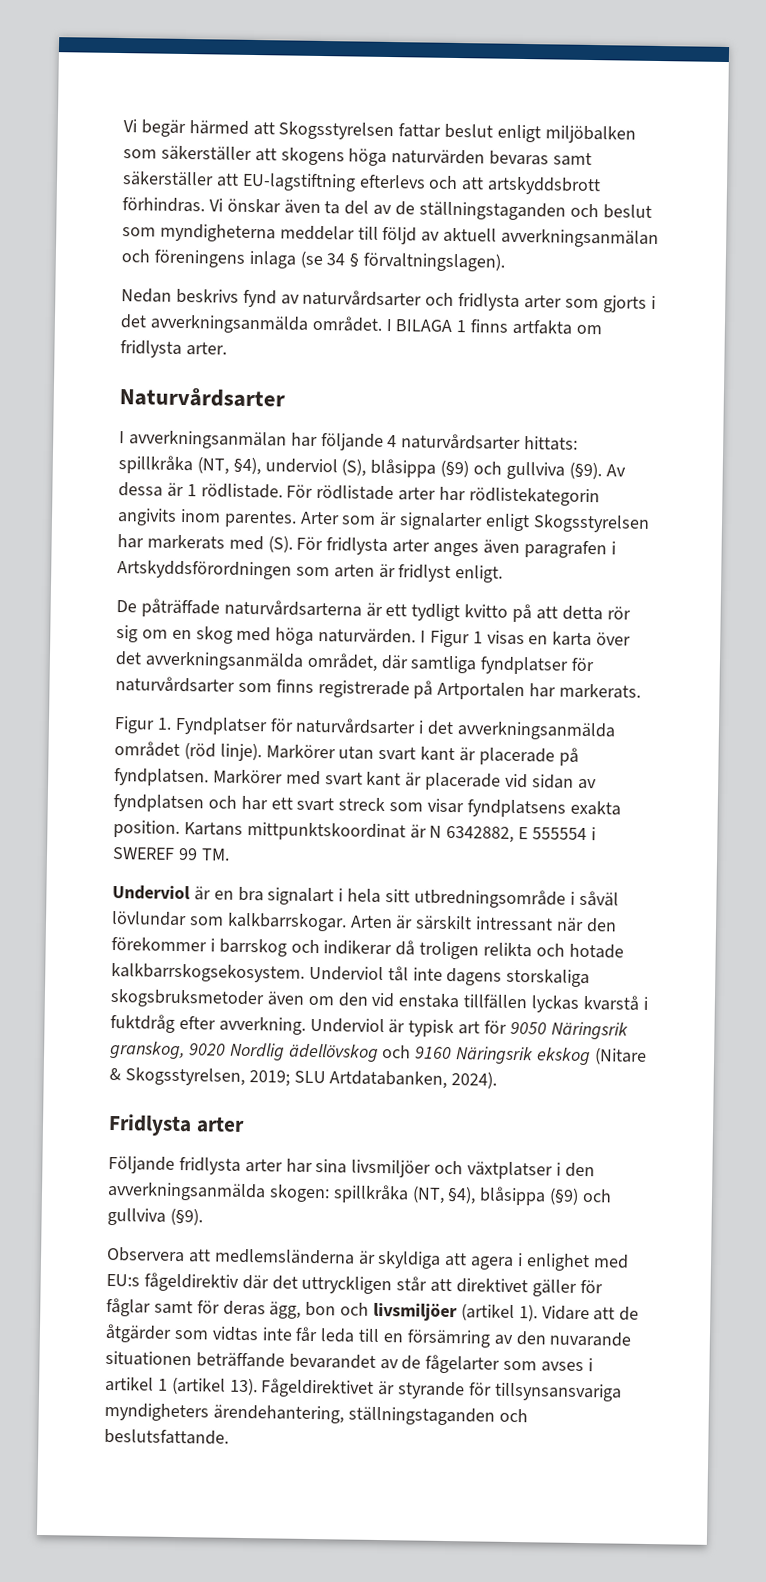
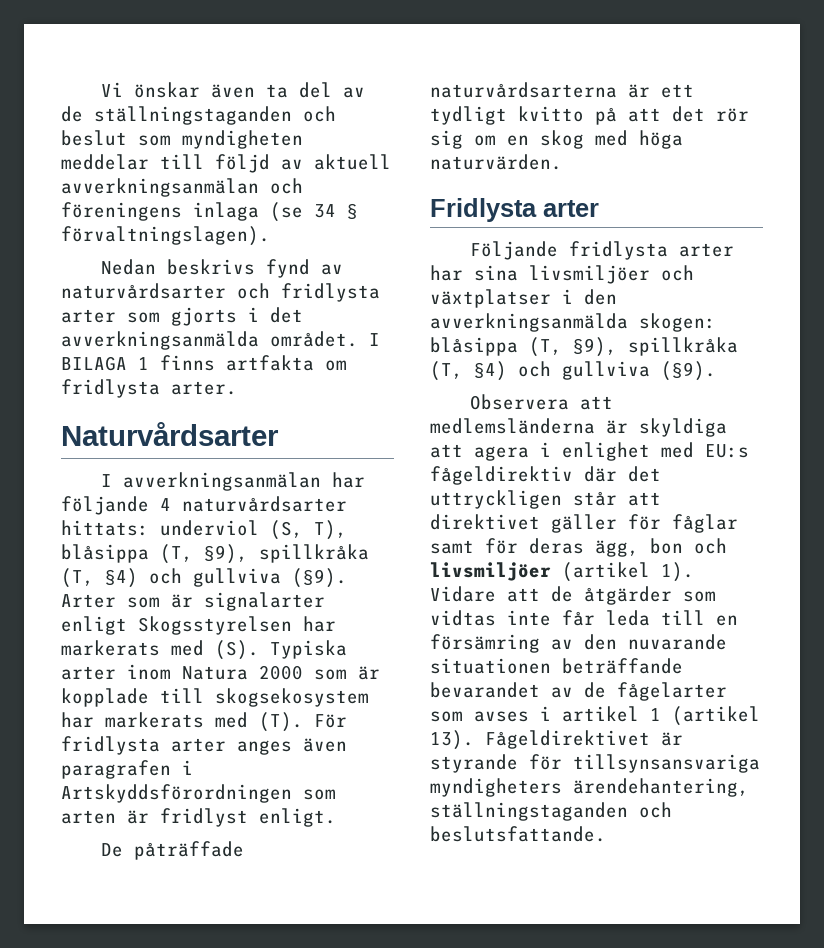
[123,119,636,144] [123,145,593,167] [122,171,602,196] [122,197,223,213] Vi begär härmed att Skogsstyrelsen fattar beslut enligt miljöbalken som säkerställer att skogens höga naturvärden bevaras samt säkerställer att EU-lagstiftning efterlevs och att artskyddsbrott förhindras. Vi -> [100,82,123,97] Vi
[159,223,276,243] myndigheterna -> [182,130,303,149] myndigheten
[118,455,626,480] [118,482,600,507] [117,508,297,528] spillkråka (NT, §4), underviol (S), blåsippa (§9) och gullviva (§9). Av dessa är 1 rödlistade. För rödlistade arter har rödlistekategorin angivits inom parentes. -> [160,520,347,540] [61,544,369,564] [61,568,347,588] underviol (S, T), blåsippa (T, §9), spillkråka (T, §4) och gullviva (§9).
(293, 544) none -> [270,640,347,659] [61,664,380,680] [61,688,369,707] [61,712,303,732] Typiska arter inom Natura 2000 som är kopplade till skogsekosystem har markerats med (T).
[561,605,603,621] detta -> [672,106,705,122] det
[420,629,632,648] [115,651,595,675] [115,676,642,701] [114,716,617,741] [114,741,579,766] [114,768,597,791] [113,794,621,818] [113,820,596,843] [112,847,230,861] [112,884,619,909] [111,910,617,933] [111,936,624,960] [111,962,591,988] [110,988,648,1013] [110,1013,628,1040] [110,1040,647,1066] [109,1067,498,1089] I Figur 1 visas en karta över det avverkningsanmälda området, där samtliga fyndplatser för naturvårdsarter som finns registrerade på Artportalen har markerats. // Figur 1. Fyndplatser för naturvårdsarter i det avverkningsanmälda området (röd linje). Markörer utan svart kant är placerade på fyndplatsen. Markörer med svart kant är placerade vid sidan av fyndplatsen och har ett svart streck som visar fyndplatsens exakta position. Kartans mittpunktskoordinat är N 6342882, E 555554 i SWEREF 99 TM. // Underviol är en bra signalart i hela sitt utbredningsområde i såväl lövlundar som kalkbarrskogar. Arten är särskilt intressant när den förekommer i barrskog och indikerar då troligen relikta och hotade kalkbarrskogsekosystem. Underviol tål inte dagens storskaliga skogsbruksmetoder även om den vid enstaka tillfällen lyckas kvarstå i fuktdråg efter avverkning. Underviol är typisk art för 9050 Näringsrik granskog, 9020 Nordlig ädellövskog och 9160 Näringsrik ekskog (Nitare & Skogsstyrelsen, 2019; SLU Artdatabanken, 2024). -> (562, 162) none
[332,1184,580,1206] spillkråka (NT, §4), blåsippa (§9) -> [430,337,738,357] [430,361,507,381] blåsippa (T, §9), spillkråka (T, §4)

